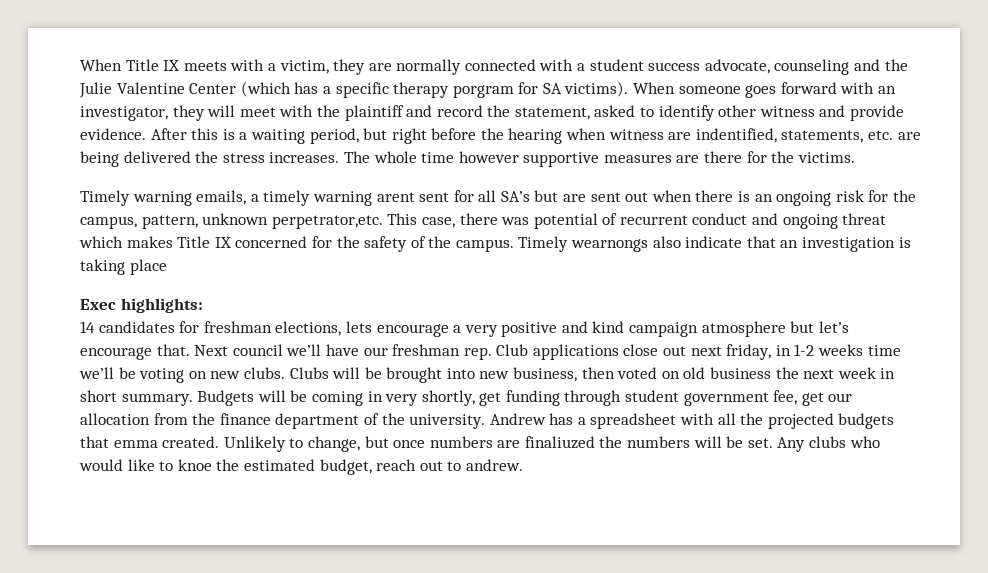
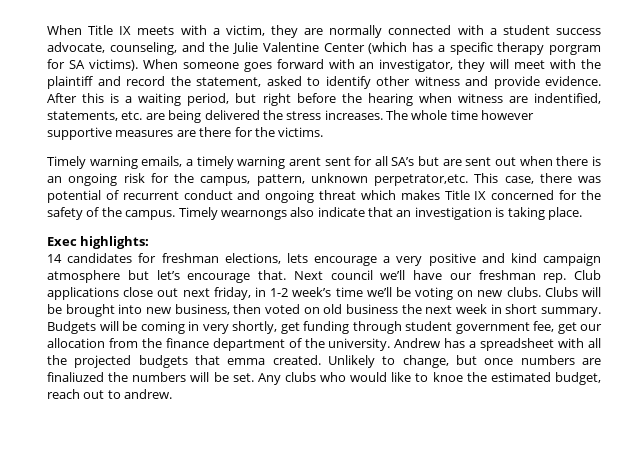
[774,59,850,75] counseling -> [109,42,177,55] counseling,
[129,259,167,275] place -> [547,207,582,220] place.
[818,344,864,356] weeks -> [292,287,332,297] week’s

